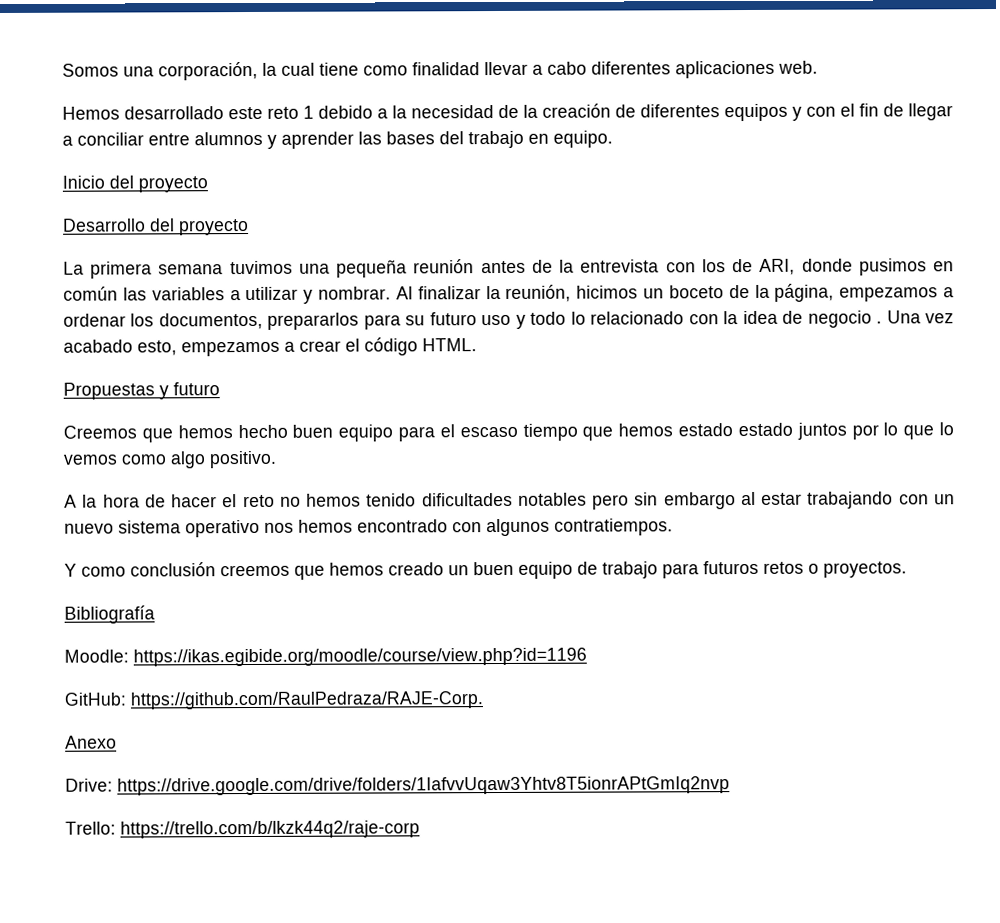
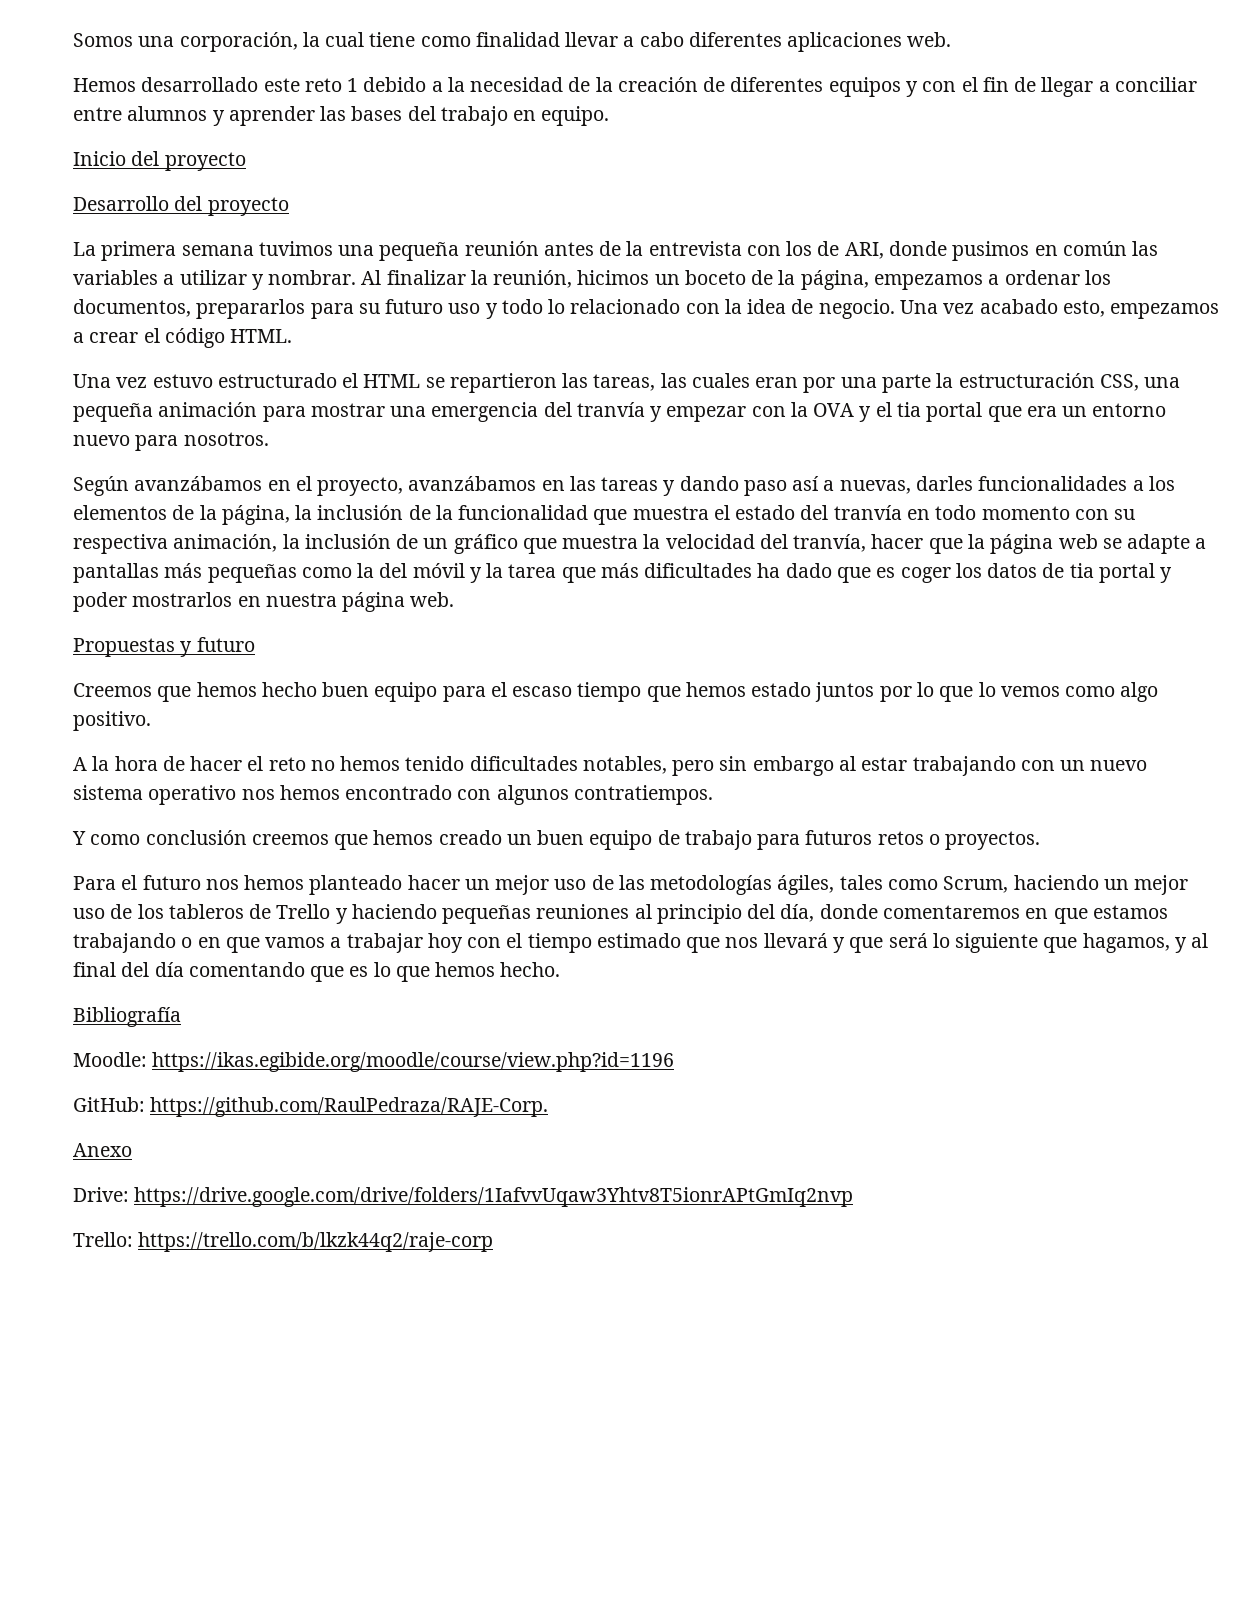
[807,310,883,328] negocio . -> [818,299,895,319] negocio.
(477, 345) none -> [73,373,1181,393] [73,402,1167,422] [73,432,269,451] [73,476,1175,496] [73,505,1136,525] [73,534,1207,554] [73,563,1173,583] [73,592,455,612] // Una vez estuvo estructurado el HTML se repartieron las tareas, las cuales eran por una parte la estructuración CSS, una pequeña animación para mostrar una emergencia del tranvía y empezar con la OVA y el tia portal que era un entorno nuevo para nosotros. // Según avanzábamos en el proyecto, avanzábamos en las tareas y dando paso así a nuevas, darles funcionalidades a los elementos de la página, la inclusión de la funcionalidad que muestra el estado del tranvía en todo momento con su respectiva animación, la inclusión de un gráfico que muestra la velocidad del tranvía, hacer que la página web se adapte a pantallas más pequeñas como la del móvil y la tarea que más dificultades ha dado que es coger los datos de tia portal y poder mostrarlos en nuestra página web.
[737,422,793,437] estado -> (812, 689) none
[517,492,587,506] notables -> [582,756,667,774] notables,
(907, 569) none -> [73,875,1189,895] [73,904,1168,924] [73,933,1209,953] [73,962,561,982] // Para el futuro nos hemos planteado hacer un mejor uso de las metodologías ágiles, tales como Scrum, haciendo un mejor uso de los tableros de Trello y haciendo pequeñas reuniones al principio del día, donde comentaremos en que estamos trabajando o en que vamos a trabajar hoy con el tiempo estimado que nos llevará y que será lo siguiente que hagamos, y al final del día comentando que es lo que hemos hecho.

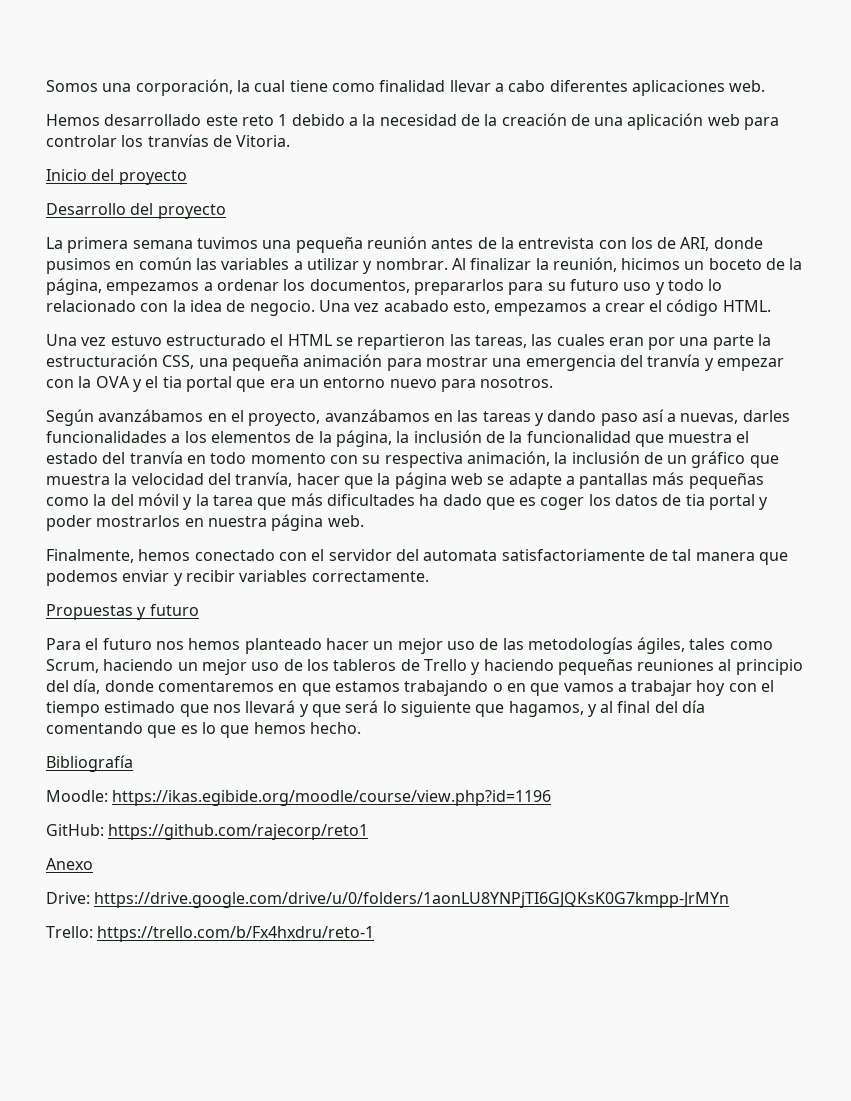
[730,77,1197,97] [73,106,610,126] diferentes equipos y con el fin de llegar a conciliar entre alumnos y aprender las bases del trabajo en equipo. -> [594,113,780,130] [46,134,291,147] una aplicación web para controlar los tranvías de Vitoria.
[73,637,255,657] [73,682,1159,702] [73,711,151,731] [73,756,1148,776] [73,785,713,805] [72,830,1041,850] Propuestas y futuro // Creemos que hemos hecho buen equipo para el escaso tiempo que hemos estado juntos por lo que lo vemos como algo positivo. // A la hora de hacer el reto no hemos tenido dificultades notables, pero sin embargo al estar trabajando con un nuevo sistema operativo nos hemos encontrado con algunos contratiempos. // Y como conclusión creemos que hemos creado un buen equipo de trabajo para futuros retos o proyectos. -> [46,549,788,565] [46,570,429,586] [46,604,199,620] Finalmente, hemos conectado con el servidor del automata satisfactoriamente de tal manera que podemos enviar y recibir variables correctamente. // Propuestas y futuro
[150,1097,549,1117] https://github.com/RaulPedraza/RAJE-Corp. -> [108,824,369,840] https://github.com/rajecorp/reto1
[134,1187,854,1207] https://drive.google.com/drive/folders/1IafvvUqaw3Yhtv8T5ionrAPtGmIq2nvp -> [94,892,730,908] https://drive.google.com/drive/u/0/folders/1aonLU8YNPjTI6GJQKsK0G7kmpp-JrMYn
[138,1232,494,1252] https://trello.com/b/lkzk44q2/raje-corp -> [97,926,375,942] https://trello.com/b/Fx4hxdru/reto-1

